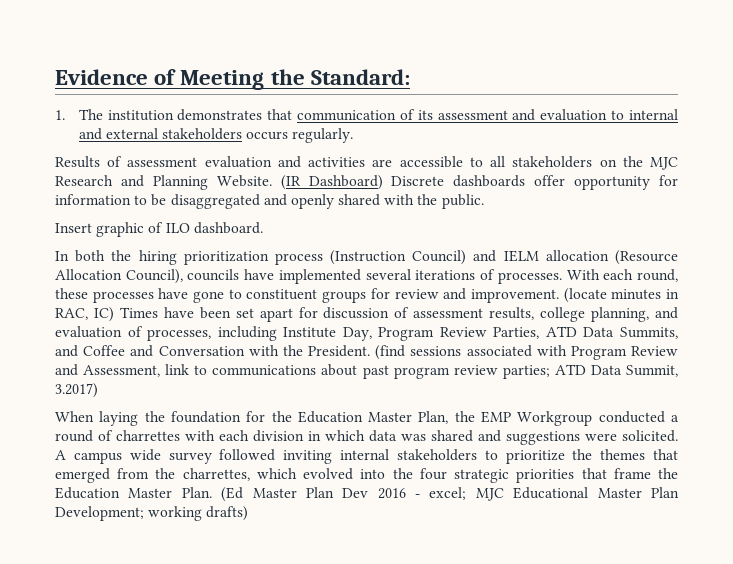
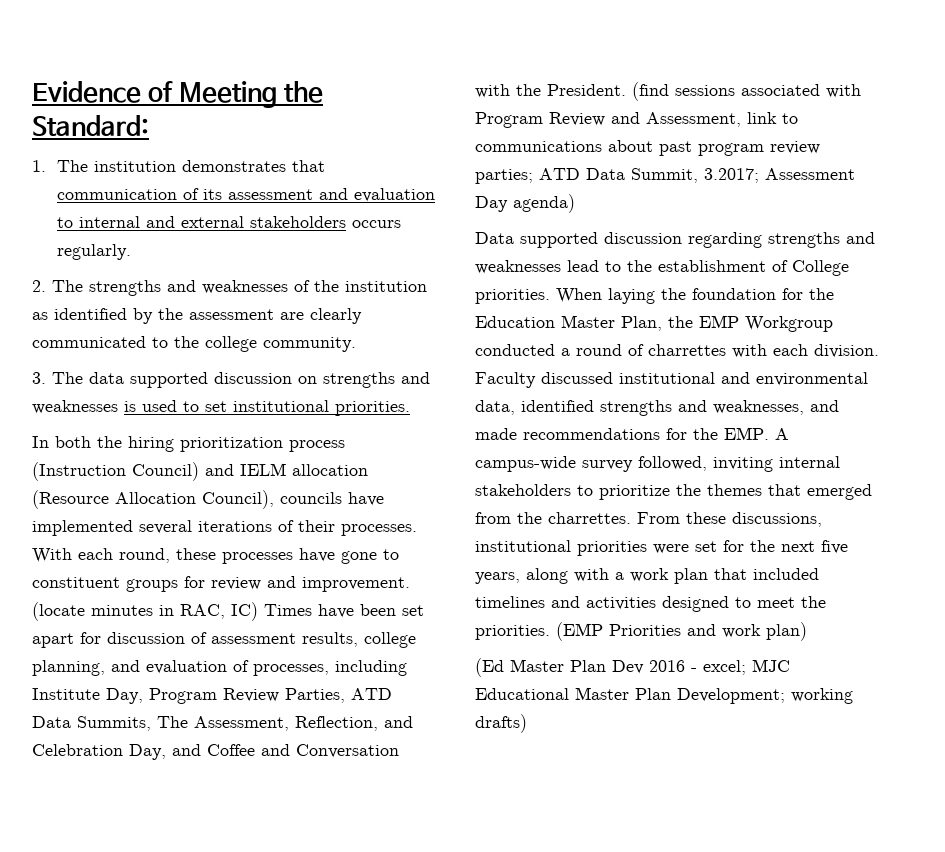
[55,156,679,170] [55,175,678,190] [55,194,484,209] [55,222,263,237] Results of assessment evaluation and activities are accessible to all stakeholders on the MJC Research and Planning Website. (IR Dashboard) Discrete dashboards offer opportunity for information to be disaggregated and openly shared with the public. // Insert graphic of ILO dashboard. -> [32,280,427,296] [32,308,362,324] [32,336,356,352] [32,372,430,388] [32,400,410,416] 2. The strengths and weaknesses of the institution as identified by the assessment are clearly communicated to the college community. // 3. The data supported discussion on strengths and weaknesses is used to set institutional priorities.
(496, 274) none -> [298,520,335,532] their
(678, 333) none -> [157,716,413,731] [32,744,166,760] The Assessment, Reflection, and Celebration Day,
[55,383,98,398] 3.2017) // -> [704,168,855,183] [475,194,575,213] [475,232,875,248] [475,260,849,276] [475,289,550,304] 3.2017; Assessment Day agenda) // Data supported discussion regarding strengths and weaknesses lead to the establishment of College priorities.
[253,430,678,445] [55,449,276,464] division in which data was shared and suggestions were solicited. A campus wide survey followed -> [814,344,879,358] [475,372,868,388] [475,400,839,416] [475,427,789,440] [475,456,707,472] division. Faculty discussed institutional and environmental data, identified strengths and weaknesses, and made recommendations for the EMP. A campus-wide survey followed,
[182,468,679,483] [55,487,212,499] charrettes, which evolved into the four strategic priorities that frame the Education Master Plan. -> [548,512,822,527] [475,540,848,556] [475,568,819,584] [475,596,826,612] [475,622,807,641] charrettes. From these discussions, institutional priorities were set for the next five years, along with a work plan that included timelines and activities designed to meet the priorities. (EMP Priorities and work plan) //

